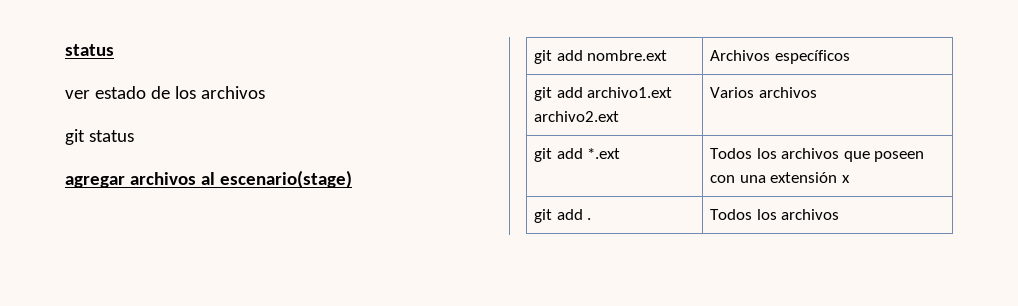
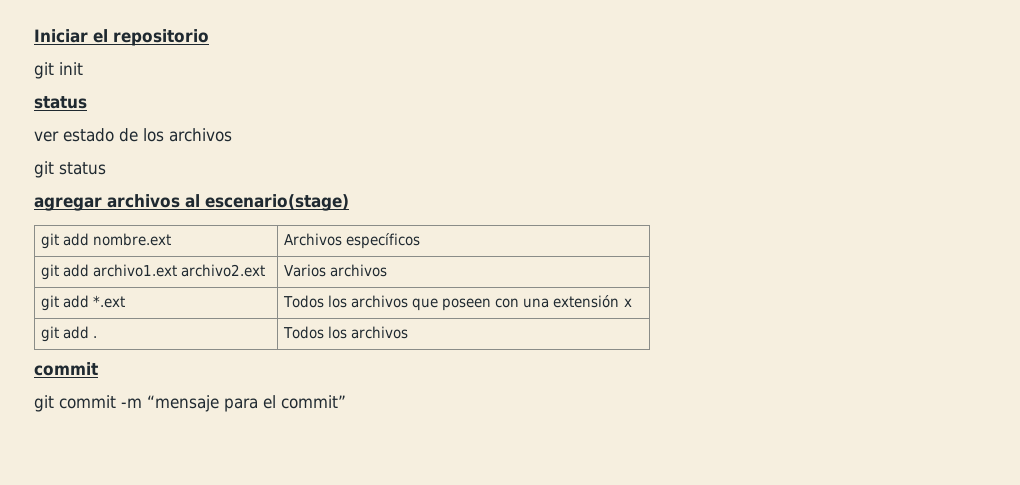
(65, 50) none -> [34,29,209,46] [34,62,83,79] Iniciar el repositorio // git init //
(840, 214) none -> [34,362,98,376] [34,395,346,412] // commit // git commit -m “mensaje para el commit”

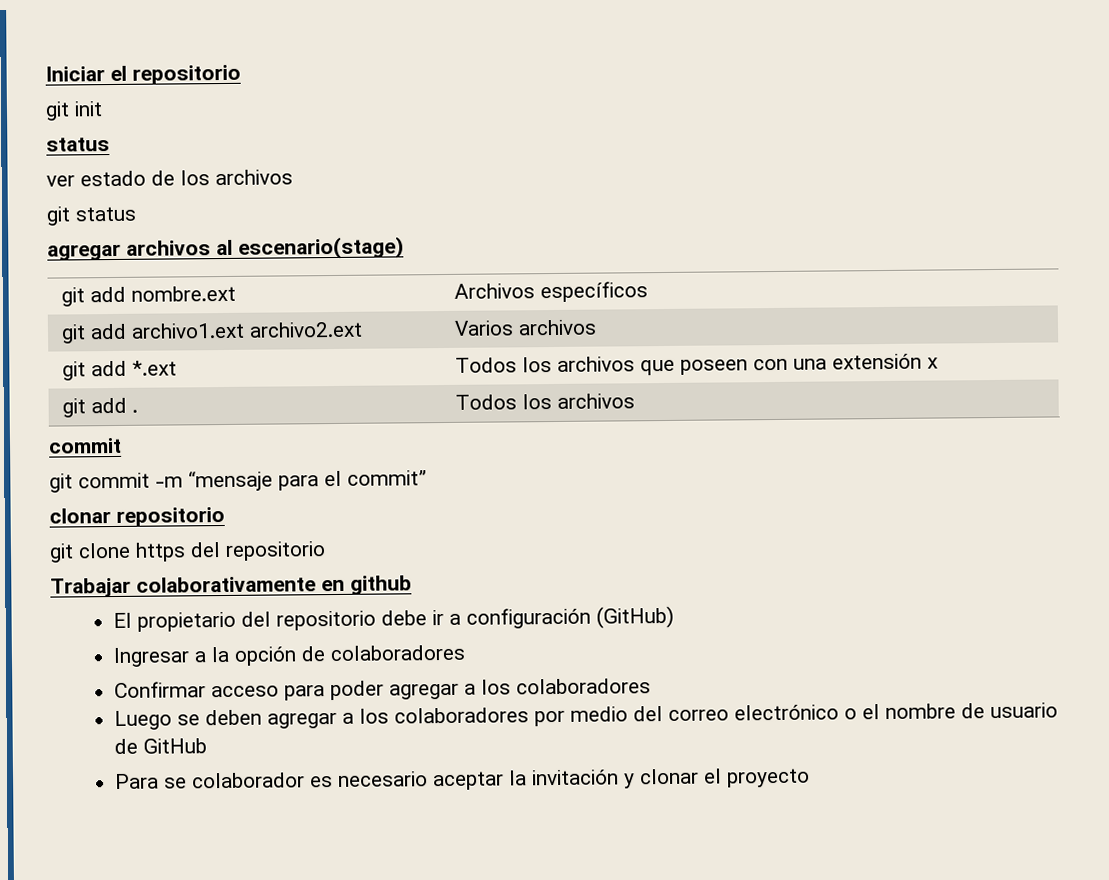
(346, 402) none -> [49,506,225,527] [49,541,326,563] [50,575,412,598] [112,605,674,632] [112,644,465,668] [113,678,651,701] [113,702,1058,731] [113,738,207,755] [114,768,810,791] // clonar repositorio // git clone https del repositorio // Trabajar colaborativamente en github // El propietario del repositorio debe ir a configuración (GitHub) // Ingresar a la opción de colaboradores // Confirmar acceso para poder agregar a los colaboradores // Luego se deben agregar a los colaboradores por medio del correo electrónico o el nombre de usuario de GitHub // Para se colaborador es necesario aceptar la invitación y clonar el proyecto

